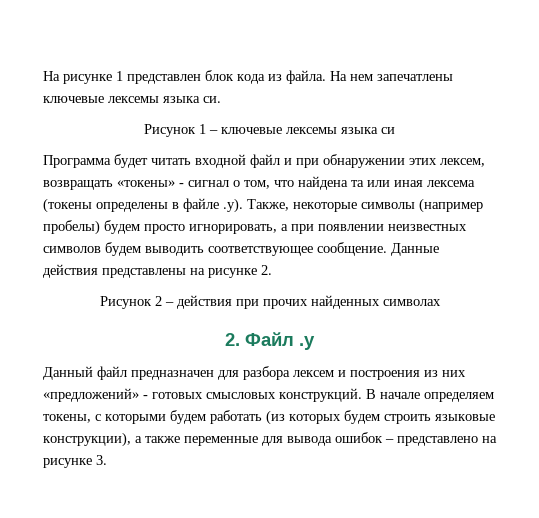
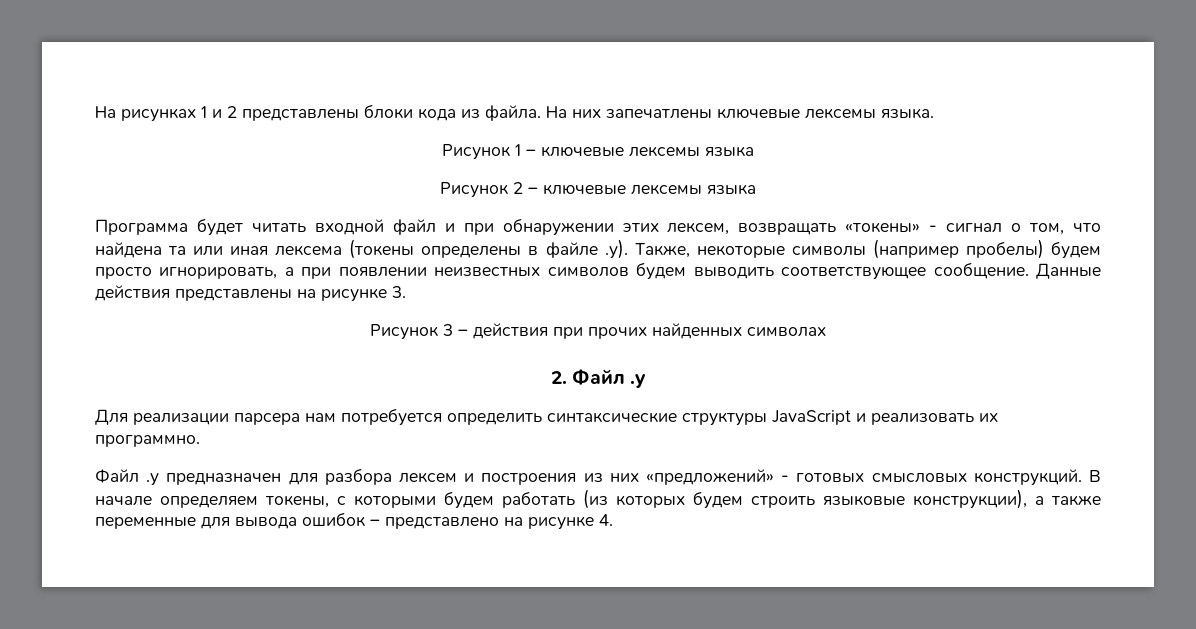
[43,70,234,84] На рисунке 1 представлен блок -> [95,104,413,122] На рисунках 1 и 2 представлены блоки
[350,74,373,81] нем -> [572,109,601,118] них
[163,96,221,103] языка си. -> [881,108,934,119] языка.
[381,127,395,134] си -> [440,182,756,198] // Рисунок 2 – ключевые лексемы языка
[261,265,272,275] [99,296,162,309] 2. // Рисунок 2 -> [392,286,406,298] [370,324,453,340] 3. // Рисунок 3
[43,366,127,380] Данный файл -> [95,408,998,426] [95,435,200,447] [95,469,160,486] Для реализации парсера нам потребуется определить синтаксические структуры JavaScript и реализовать их программно. // Файл .y
[96,455,107,465] 3. -> [599,514,613,526] 4.

